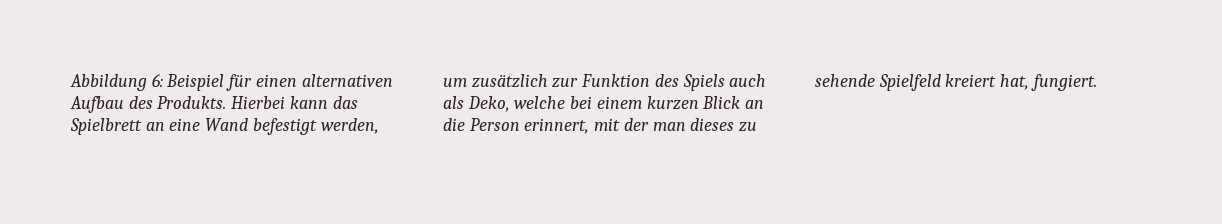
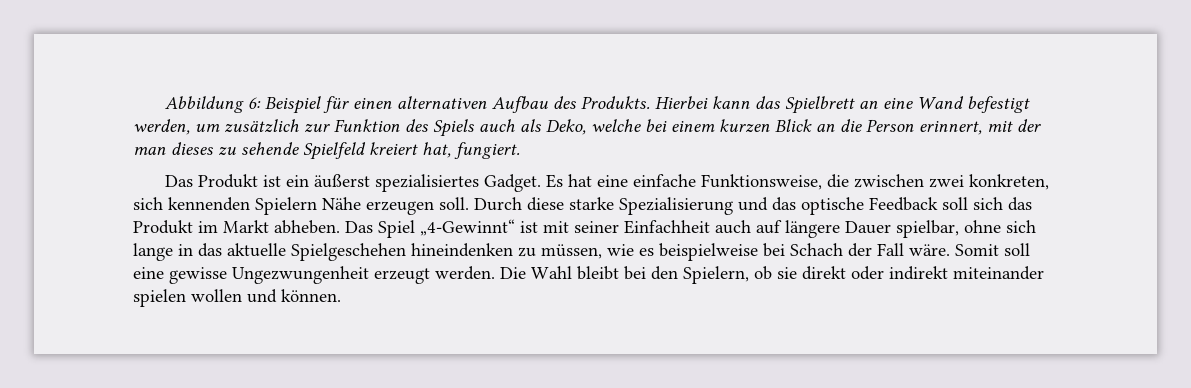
(1097, 82) none -> [164,174,1049,192] [133,197,1032,215] [133,219,1036,238] [133,243,1030,261] [133,266,1044,284] [133,289,341,307] // Das Produkt ist ein äußerst spezialisiertes Gadget. Es hat eine einfache Funktionsweise, die zwischen zwei konkreten, sich kennenden Spielern Nähe erzeugen soll. Durch diese starke Spezialisierung und das optische Feedback soll sich das Produkt im Markt abheben. Das Spiel „4-Gewinnt“ ist mit seiner Einfachheit auch auf längere Dauer spielbar, ohne sich lange in das aktuelle Spielgeschehen hineindenken zu müssen, wie es beispielweise bei Schach der Fall wäre. Somit soll eine gewisse Ungezwungenheit erzeugt werden. Die Wahl bleibt bei den Spielern, ob sie direkt oder indirekt miteinander spielen wollen und können.

